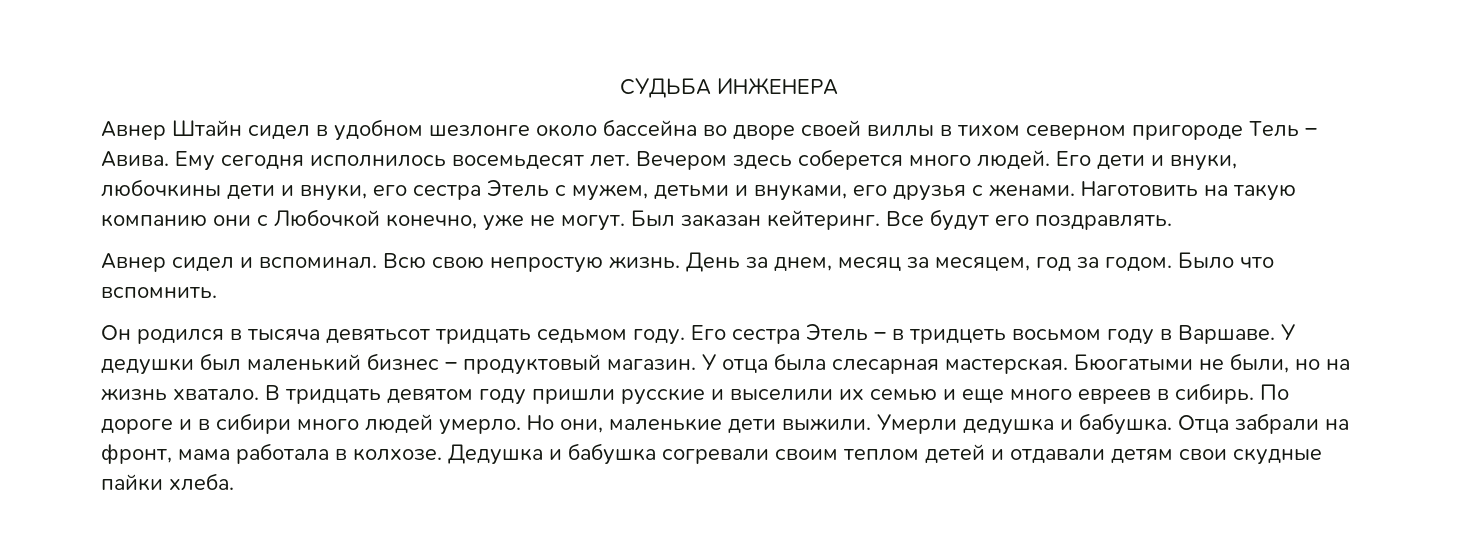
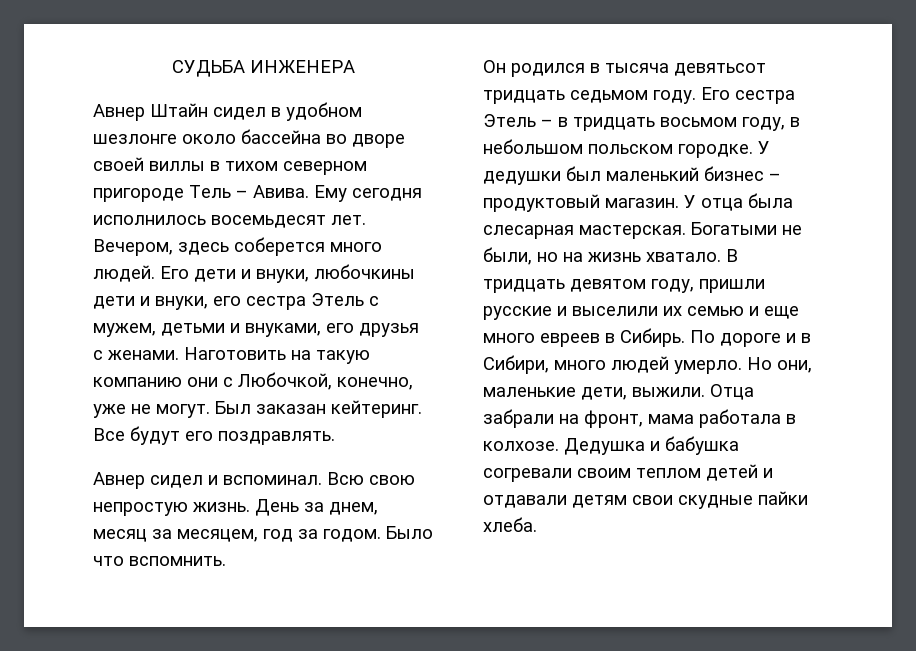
[636,151,727,170] Вечером -> [93,239,173,256] Вечером,
[274,209,380,227] Любочкой -> [238,372,332,390] Любочкой,
[909,325,1275,345] тридцеть восьмом году в Варшаве. -> [573,117,800,131] [483,139,753,158] тридцать восьмом году, в небольшом польском городке.
[1074,354,1193,370] Бюогатыми -> [691,222,777,235] Богатыми
[479,389,526,405] году -> [651,279,694,293] году,
[1175,383,1254,404] сибирь. -> [620,328,685,347] Сибирь.
[216,413,291,434] сибири -> [483,355,549,374] Сибири,
[728,413,1172,435] дети выжили. Умерли дедушка и бабушка. -> [581,387,705,400] дети, выжили.

